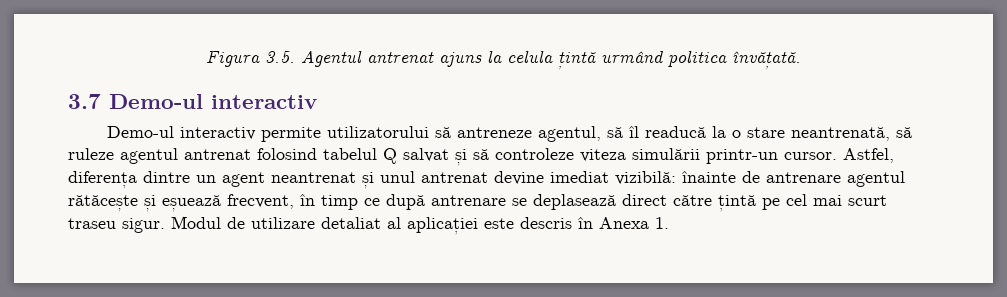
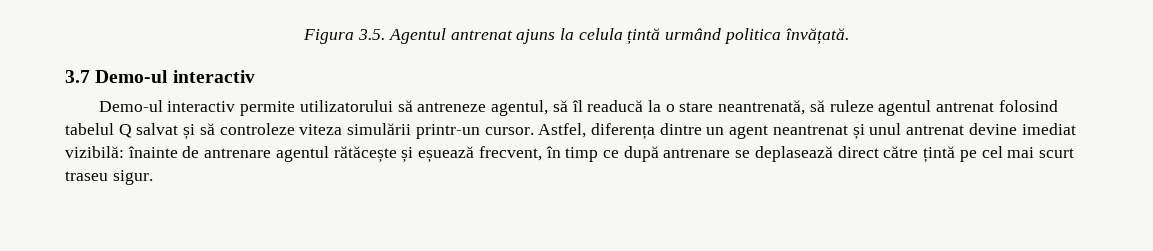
[171,216,669,235] Modul de utilizare detaliat al aplicației este descris în Anexa 1. -> (153, 177) none

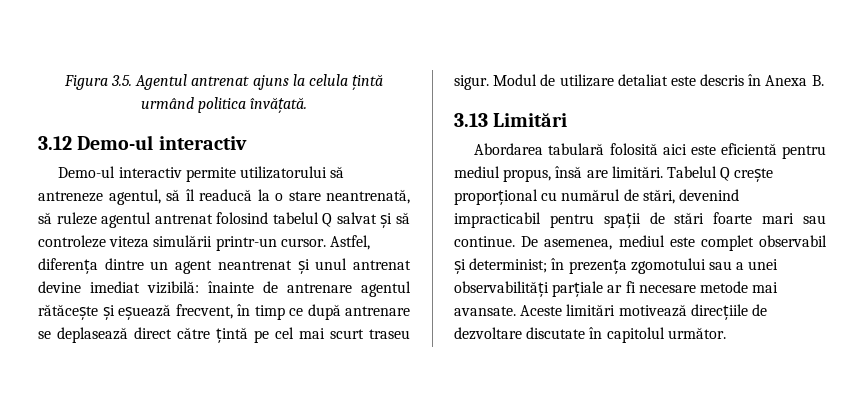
[65,70,90,83] 3.7 -> [38,136,72,150] 3.12
(153, 177) none -> [493,74,824,87] [454,113,568,127] [474,143,826,159] [454,166,774,182] [454,189,739,205] [454,212,826,228] [454,235,827,251] [454,258,779,274] [454,281,779,297] [454,304,767,320] [454,327,726,343] Modul de utilizare detaliat este descris în Anexa B. // 3.13 Limitări // Abordarea tabulară folosită aici este eficientă pentru mediul propus, însă are limitări. Tabelul Q crește proporțional cu numărul de stări, devenind impracticabil pentru spații de stări foarte mari sau continue. De asemenea, mediul este complet observabil și determinist; în prezența zgomotului sau a unei observabilități parțiale ar fi necesare metode mai avansate. Aceste limitări motivează direcțiile de dezvoltare discutate în capitolul următor.

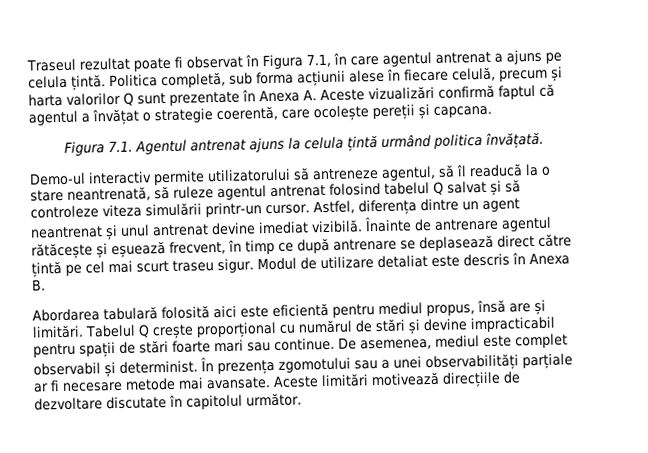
[63,75,133,90] Figura 3.5. -> [26,49,562,72] [28,66,563,91] [28,84,555,107] [28,103,492,126] [64,140,133,156] Traseul rezultat poate fi observat în Figura 7.1, în care agentul antrenat a ajuns pe celula țintă. Politica completă, sub forma acțiunii alese în fiecare celulă, precum și harta valorilor Q sunt prezentate în Anexa A. Aceste vizualizări confirmă faptul că agentul a învățat o strategie coerentă, care ocolește pereții și capcana. // Figura 7.1.
[38,135,247,150] // 3.12 Demo-ul interactiv -> (544, 140) none
[147,281,254,294] vizibilă: înainte -> [311,216,412,234] vizibilă. Înainte
[454,113,568,127] // 3.13 Limitări -> (46, 285) none
(608, 174) none -> [534,299,546,316] și
[642,189,739,204] stări, devenind -> [374,318,468,335] stări și devine
[469,258,565,273] determinist; în -> [119,357,214,374] determinist. În

